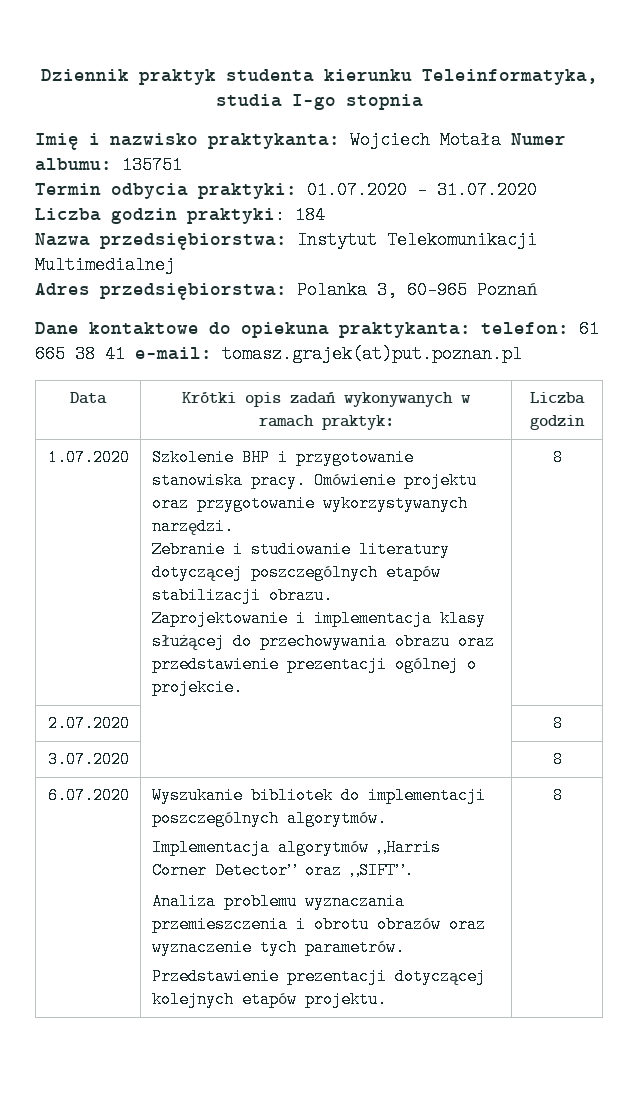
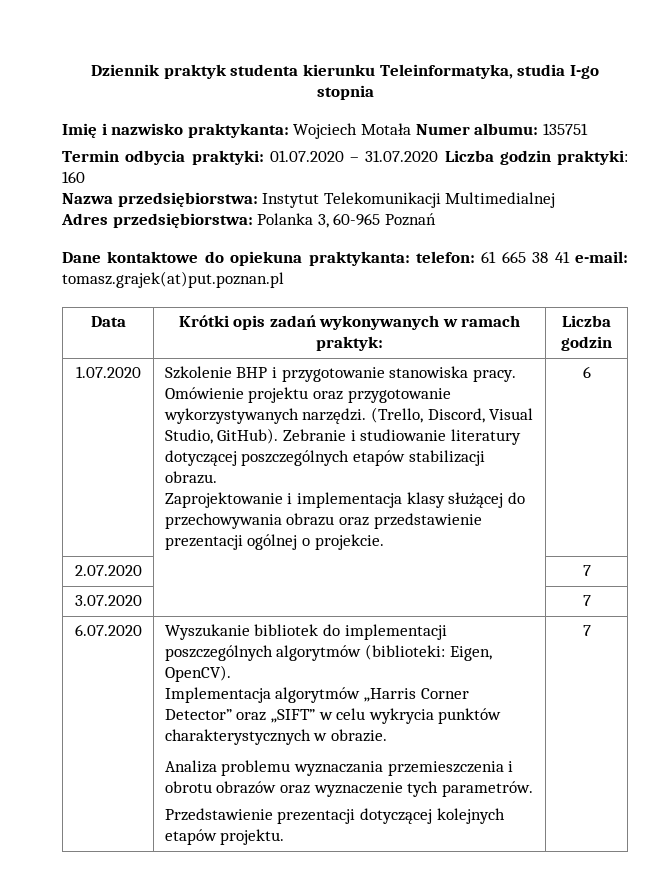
[295,206,325,224] 184 -> [62,171,85,183] 160
(234, 526) // -> [371,407,534,423] [164,428,279,444] (Trello, Discord, Visual Studio, GitHub).
[552,449,563,466] 8 -> [582,366,591,378] 6
[552,715,563,732] 8 -> [582,565,591,576] 7
[552,751,563,768] 8 -> [582,595,591,606] 7
[286,810,387,827] algorytmów. -> [276,644,492,661] [164,665,231,682] algorytmów (biblioteki: Eigen, OpenCV).
[349,862,414,879] „SIFT”. -> [271,708,502,724] [164,729,388,745] „SIFT” w celu wykrycia punktów charakterystycznych w obrazie.
[552,787,563,804] 8 -> [582,625,591,636] 7

